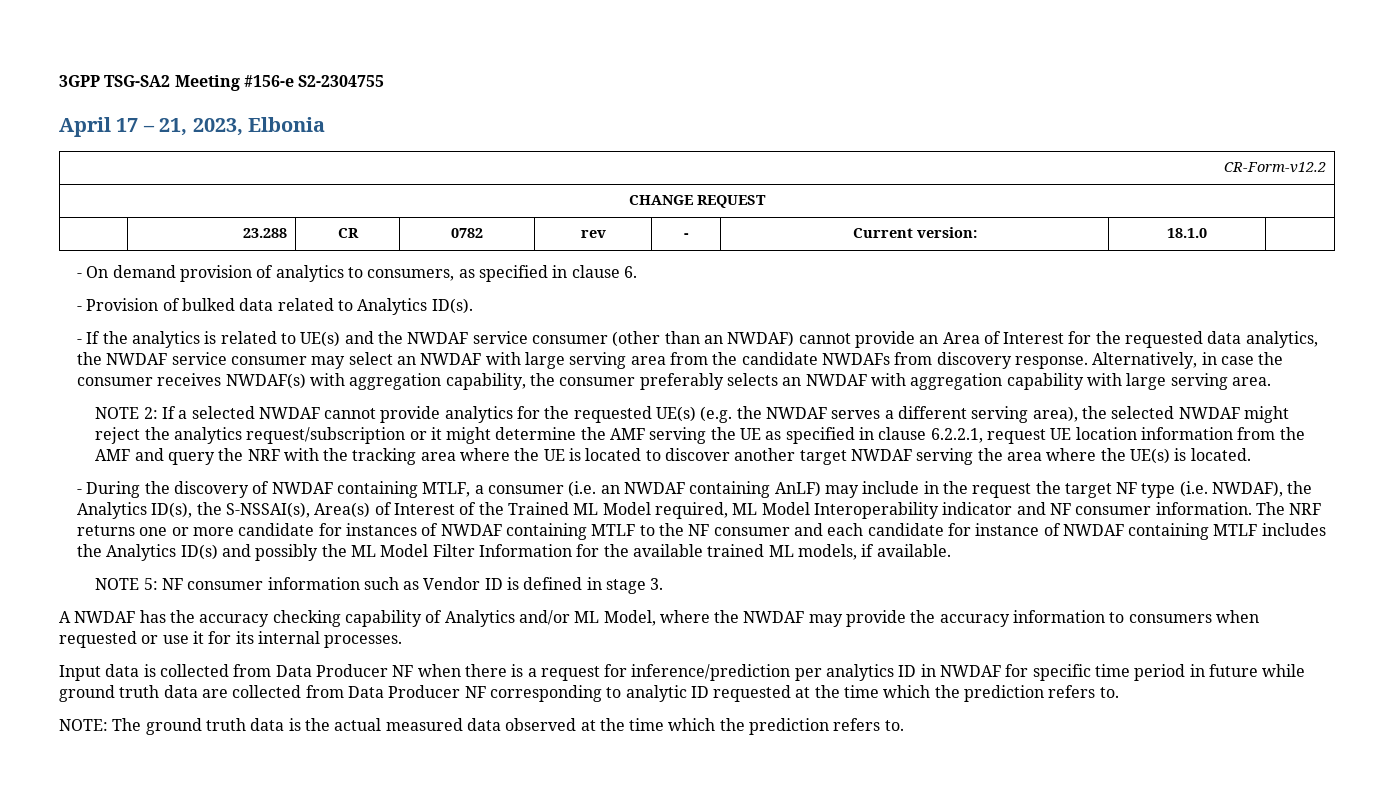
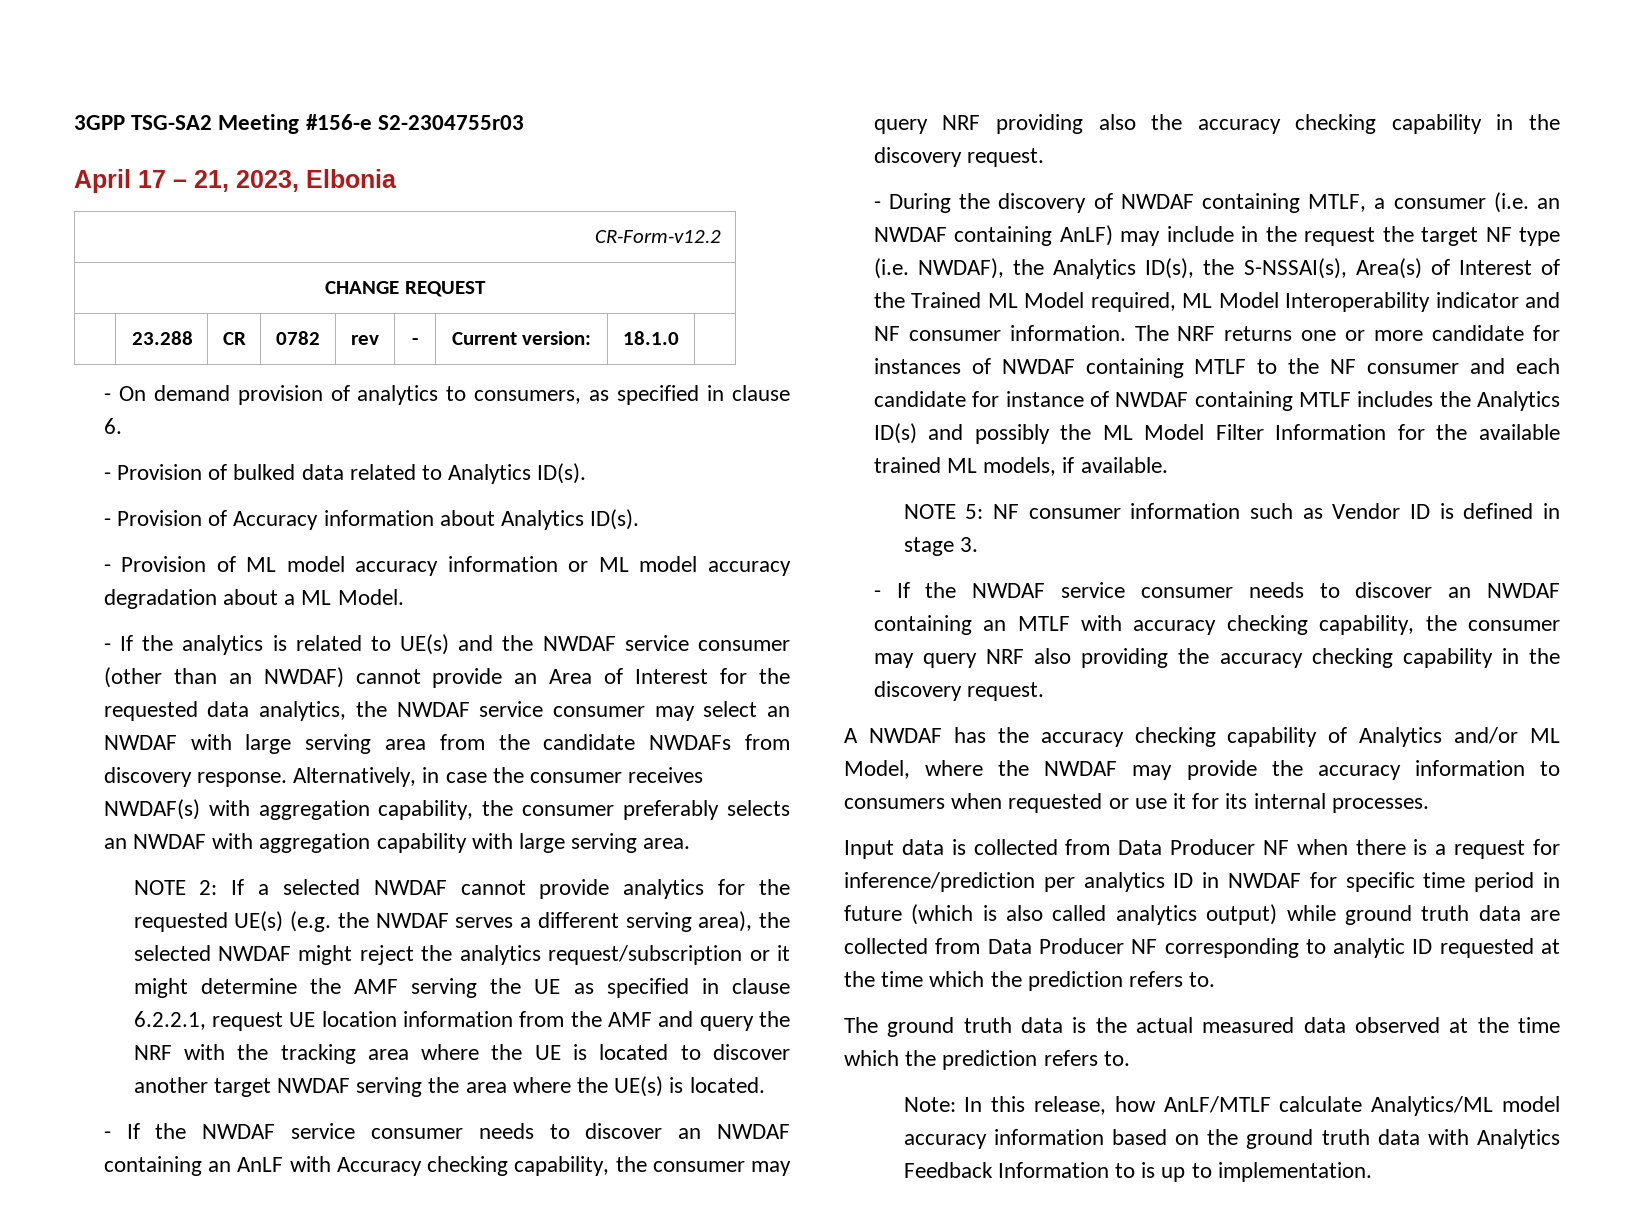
[298,75,385,87] S2-2304755 -> [377,115,524,130] S2-2304755r03
(473, 306) none -> [103,509,640,530] [103,556,791,576] [103,589,404,609] // - Provision of Accuracy information about Analytics ID(s). // - Provision of ML model accuracy information or ML model accuracy degradation about a ML Model.
(1251, 454) none -> [103,1123,790,1139] [103,1156,791,1176] [873,114,1560,134] [873,147,1044,167] // - If the NWDAF service consumer needs to discover an NWDAF containing an AnLF with Accuracy checking capability, the consumer may query NRF providing also the accuracy checking capability in the discovery request.
(664, 584) none -> [873,582,1560,598] [873,615,1560,635] [873,648,1560,668] [873,681,1044,701] // - If the NWDAF service consumer needs to discover an NWDAF containing an MTLF with accuracy checking capability, the consumer may query NRF also providing the accuracy checking capability in the discovery request.
(1258, 670) none -> [911,904,1278,925] (which is also called analytics output)
[59,719,108,731] NOTE: -> (1216, 979) none
(904, 725) none -> [903,1096,1560,1116] [903,1129,1560,1149] [903,1162,1372,1182] // Note: In this release, how AnLF/MTLF calculate Analytics/ML model accuracy information based on the ground truth data with Analytics Feedback Information to is up to implementation.

